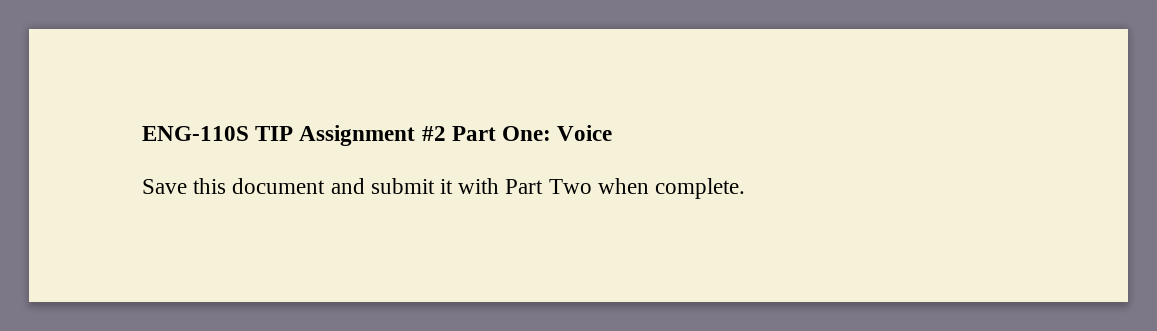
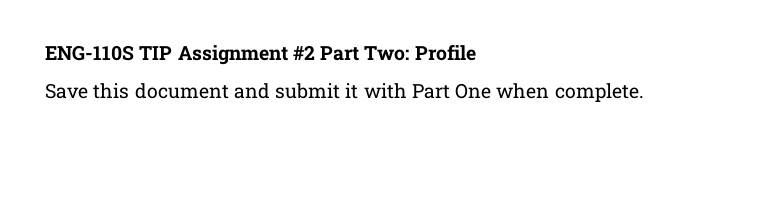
[502,125,613,141] One: Voice -> [364,44,476,61] Two: Profile
[548,179,592,194] Two -> [455,83,492,99] One

